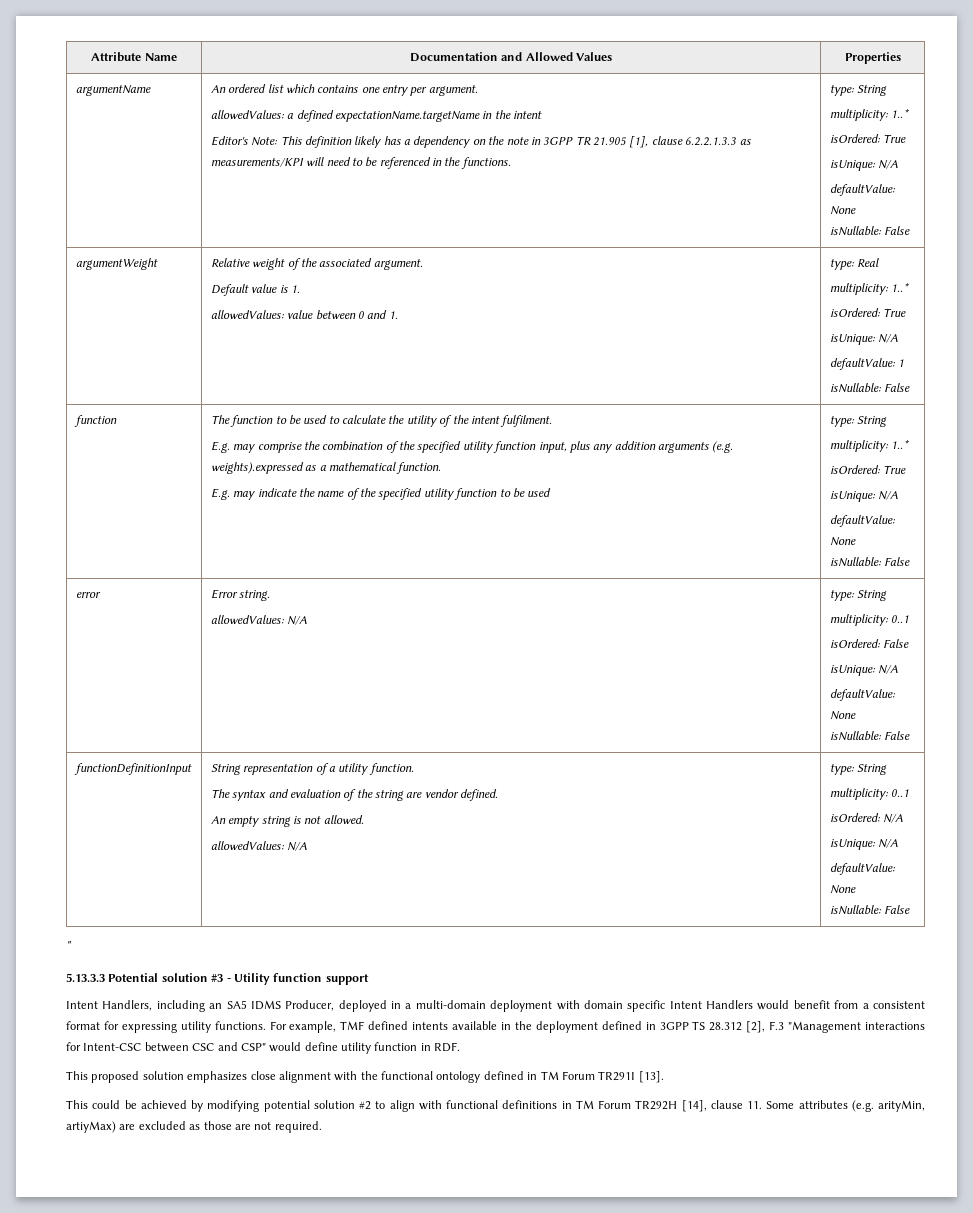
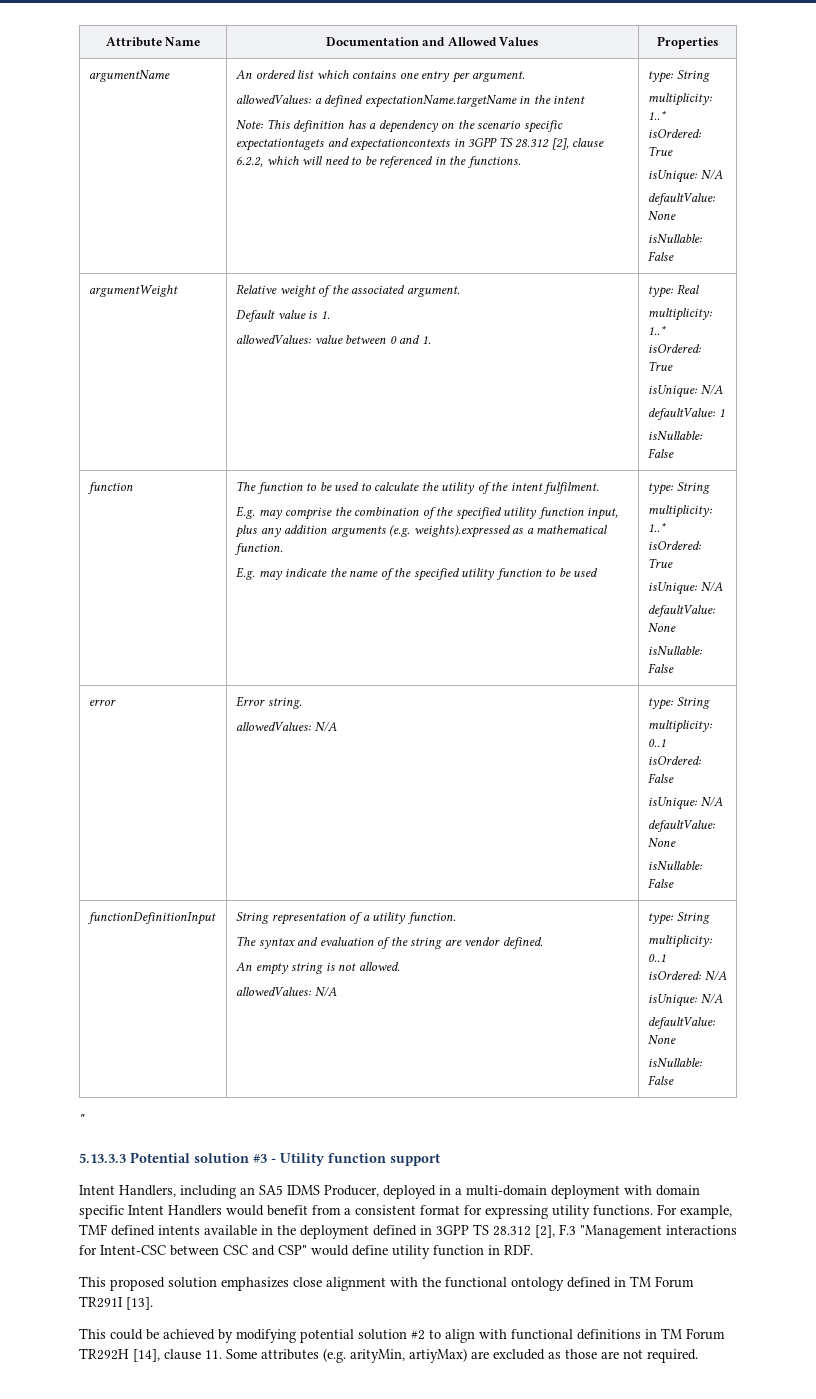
[210,136,248,146] Editor's -> (586, 99) none
[354,136,382,148] likely -> (345, 126) none
[506,136,751,148] [210,158,304,167] note in 3GPP TR 21.905 [1], clause 6.2.2.1.3.3 as measurements/KPI -> [477,120,563,133] [236,137,605,151] [236,156,299,167] scenario specific expectationtagets and expectationcontexts in 3GPP TS 28.312 [2], clause 6.2.2, which

